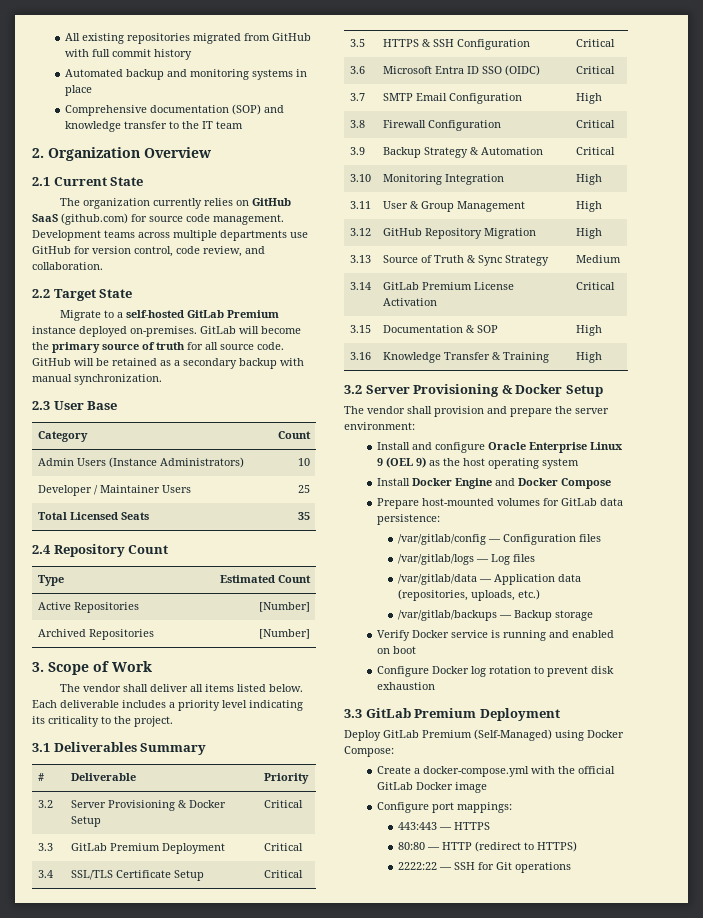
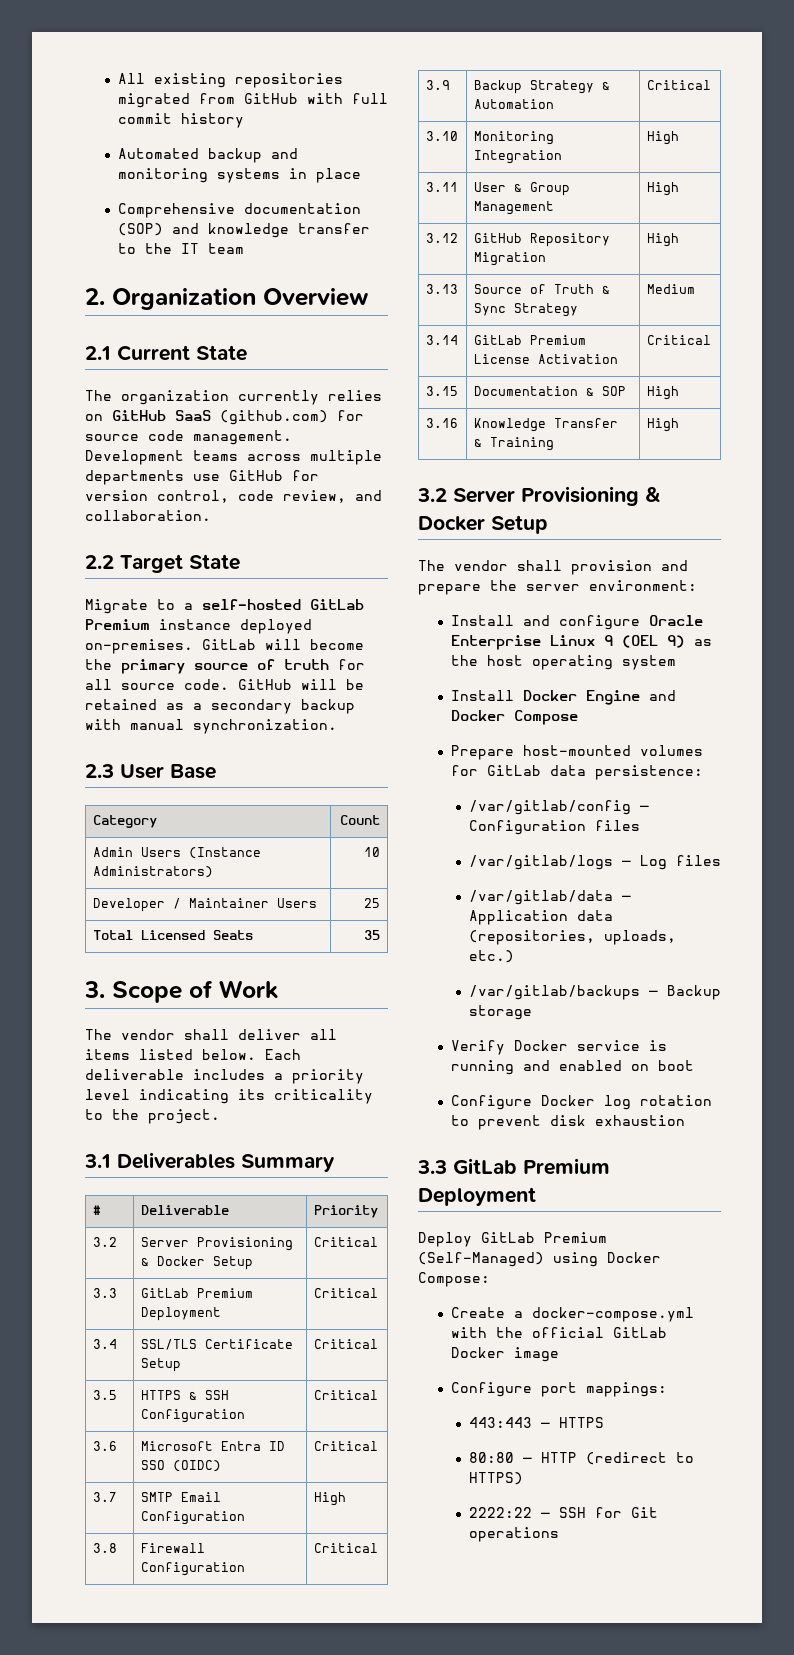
[32,544,169,557] [37,575,64,586] [220,575,312,583] [37,602,139,613] [259,602,311,612] [37,629,154,640] [259,629,311,639] // 2.4 Repository Count // Type | Estimated Count // Active Repositories | [Number] // Archived Repositories | [Number] -> (381, 935) none

